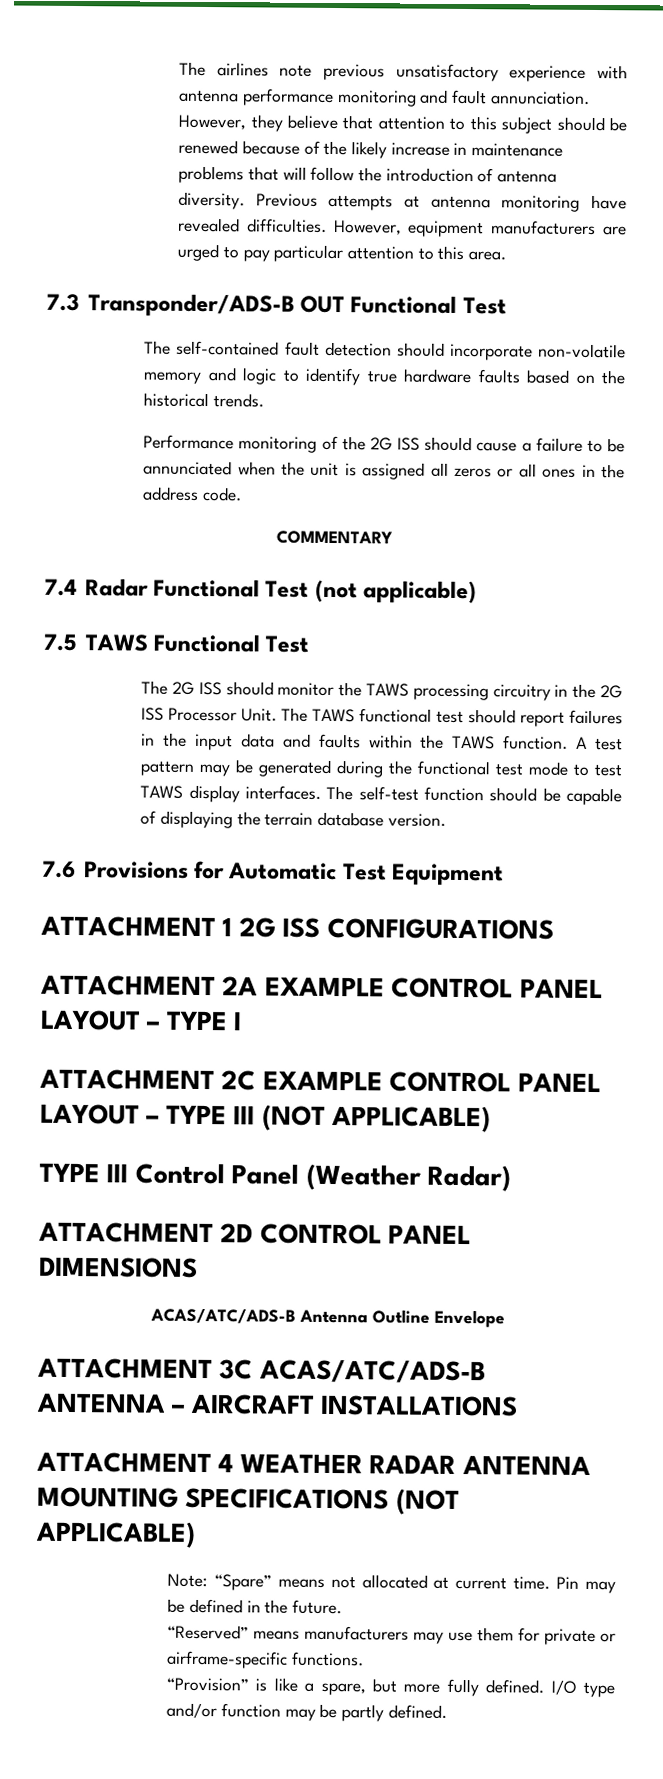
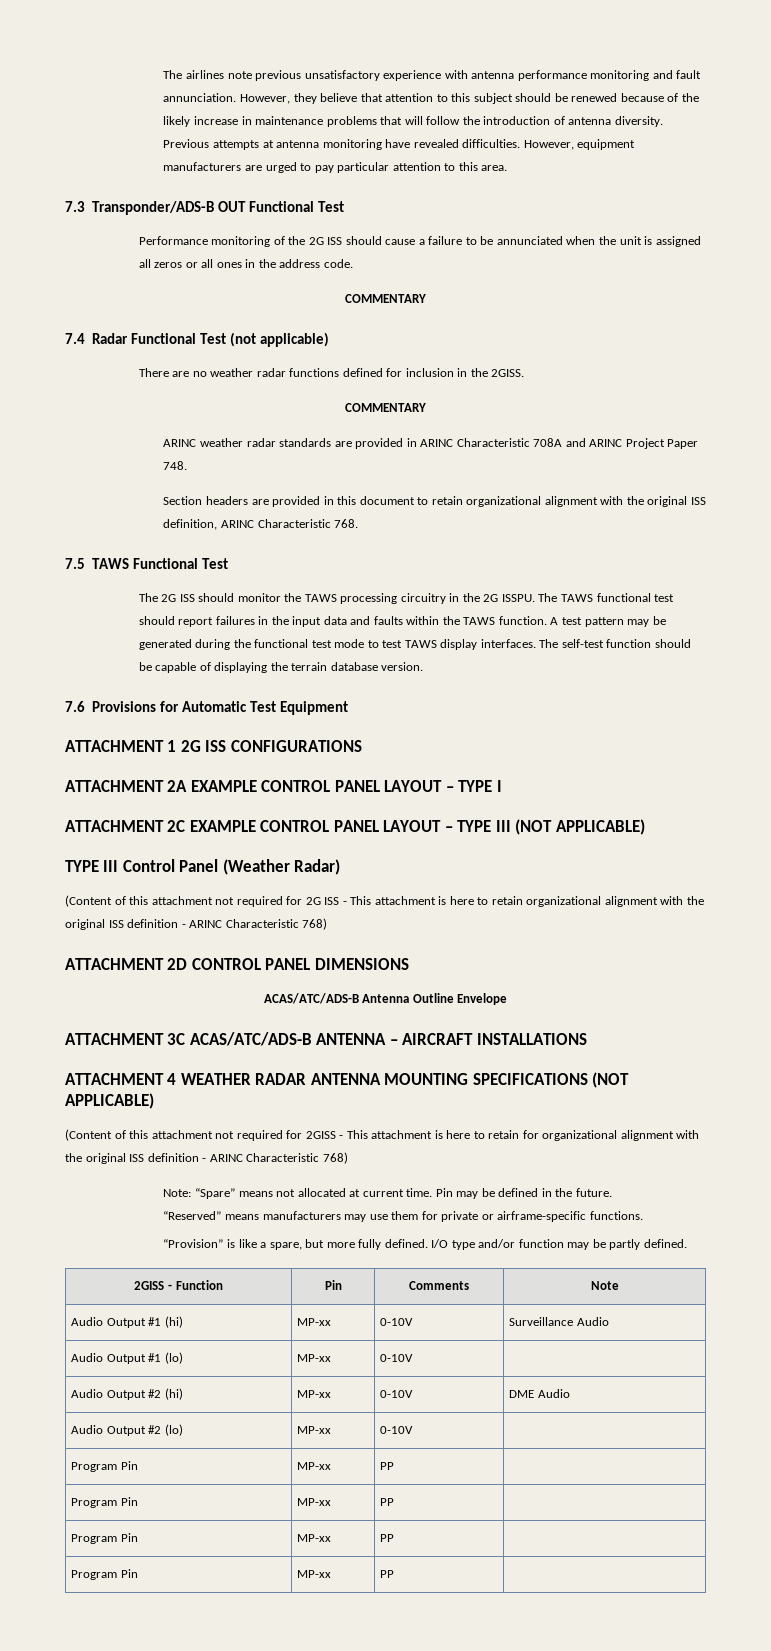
[144,340,627,361] [143,367,625,386] [143,392,265,408] // The self-contained fault detection should incorporate non-volatile memory and logic to identify true hardware faults based on the historical trends. -> (344, 206) none
(478, 592) none -> [138,368,525,377] [345,403,426,412] [163,438,699,449] [163,461,188,470] [163,496,706,507] [163,519,359,530] // There are no weather radar functions defined for inclusion in the 2GISS. // COMMENTARY // ARINC weather radar standards are provided in ARINC Characteristic 708A and ARINC Project Paper 748. // Section headers are provided in this document to retain organizational alignment with the original ISS definition, ARINC Characteristic 768.
[141,707,278,722] ISS Processor Unit. -> [501,594,535,602] ISSPU.
(512, 1178) none -> [65,895,704,907] [65,918,328,930] // (Content of this attachment not required for 2G ISS - This attachment is here to retain organizational alignment with the original ISS definition - ARINC Characteristic 768)
(196, 1534) none -> [65,1129,700,1141] [65,1152,348,1164] // (Content of this attachment not required for 2GISS - This attachment is here to retain for organizational alignment with the original ISS definition - ARINC Characteristic 768)
(447, 1711) none -> [134,1280,223,1290] [324,1280,342,1290] [409,1281,469,1290] [590,1281,619,1290] [71,1316,183,1328] [297,1318,332,1326] [380,1318,414,1326] [509,1317,609,1326] [71,1352,183,1364] [297,1354,332,1362] [380,1354,414,1362] [71,1388,183,1400] [297,1390,332,1398] [380,1390,414,1398] [509,1389,570,1398] [71,1424,183,1436] [297,1426,332,1434] [380,1426,414,1434] [71,1461,138,1472] [297,1462,332,1470] [380,1462,395,1470] [71,1497,138,1508] [297,1498,332,1506] [380,1498,395,1506] [71,1533,138,1544] [297,1534,332,1542] [380,1534,395,1542] [71,1569,138,1580] [297,1570,332,1578] [380,1570,395,1578] // 2GISS - Function | Pin | Comments | Note // Audio Output #1 (hi) | MP-xx | 0-10V | Surveillance Audio // Audio Output #1 (lo) | MP-xx | 0-10V | // Audio Output #2 (hi) | MP-xx | 0-10V | DME Audio // Audio Output #2 (lo) | MP-xx | 0-10V | // Program Pin | MP-xx | PP | // Program Pin | MP-xx | PP | // Program Pin | MP-xx | PP | // Program Pin | MP-xx | PP |

